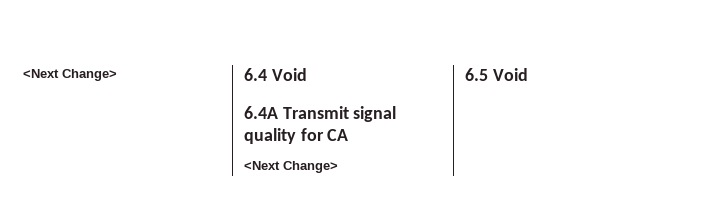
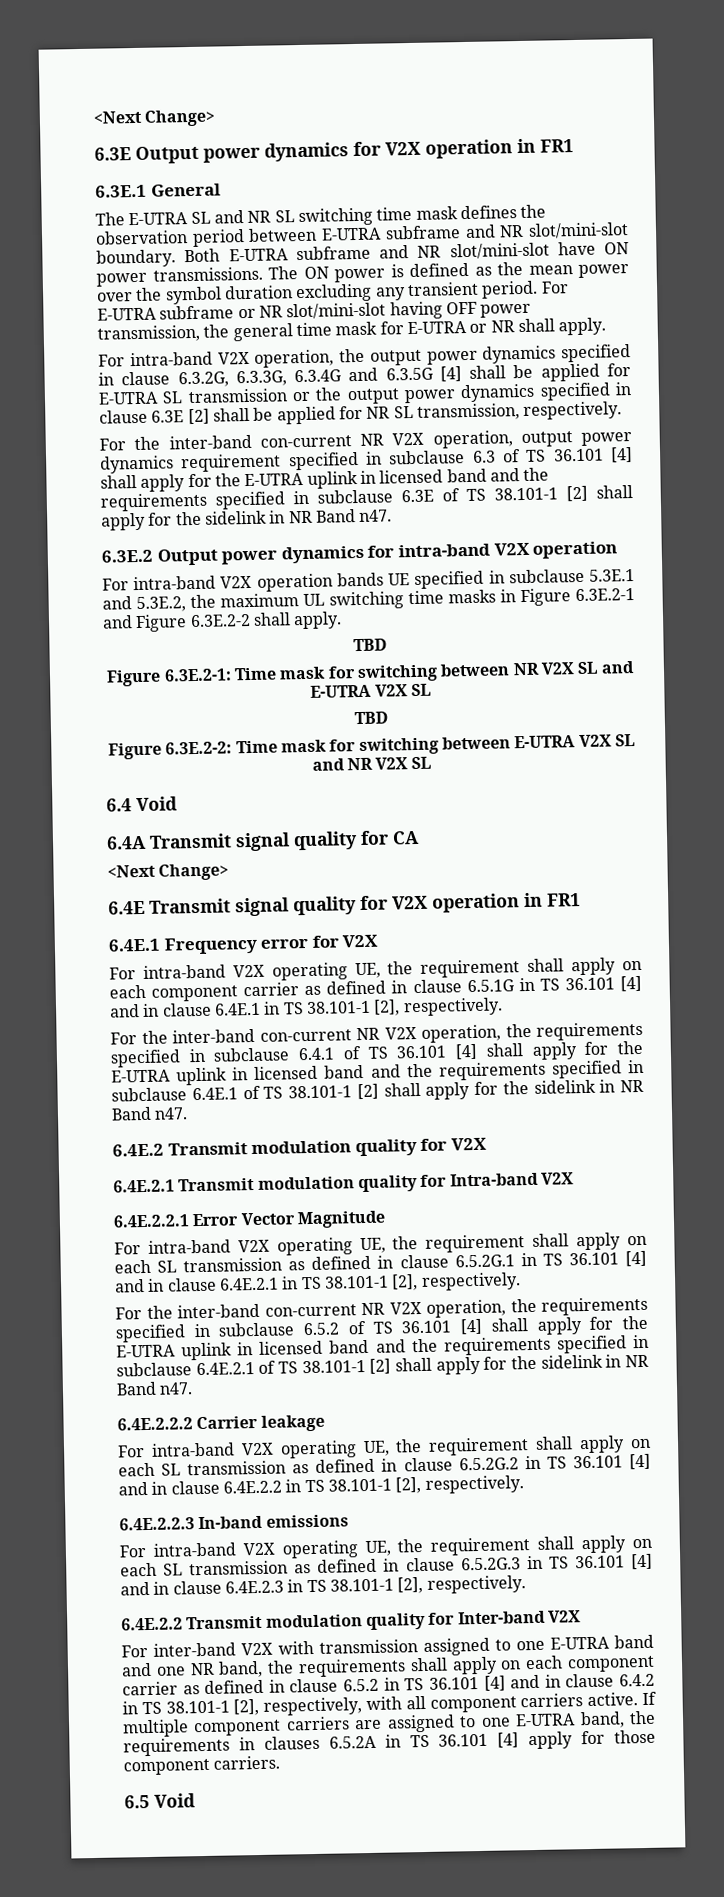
[23,69,117,81] <Next Change> -> [93,109,217,127] [94,138,574,164] [95,183,221,198] [95,204,547,227] [95,222,629,247] [96,241,629,268] [96,261,629,287] [97,280,569,305] [97,301,532,321] [97,317,607,343] [98,344,631,368] [98,363,631,388] [98,382,631,405] [99,401,623,425] [99,430,632,451] [100,447,633,474] [100,467,550,492] [100,485,633,512] [101,509,393,531] [101,541,618,566] [102,568,635,592] [102,587,635,613] [102,611,343,633] [352,638,387,652] [106,661,635,687] [310,683,431,698] [353,711,388,725] [108,734,635,760] [311,756,432,771] <Next Change> // 6.3E Output power dynamics for V2X operation in FR1 // 6.3E.1 General // The E-UTRA SL and NR SL switching time mask defines the observation period between E-UTRA subframe and NR slot/mini-slot boundary. Both E-UTRA subframe and NR slot/mini-slot have ON power transmissions. The ON power is defined as the mean power over the symbol duration excluding any transient period. For E-UTRA subframe or NR slot/mini-slot having OFF power transmission, the general time mask for E-UTRA or NR shall apply. // For intra-band V2X operation, the output power dynamics specified in clause 6.3.2G, 6.3.3G, 6.3.4G and 6.3.5G [4] shall be applied for E-UTRA SL transmission or the output power dynamics specified in clause 6.3E [2] shall be applied for NR SL transmission, respectively. // For the inter-band con-current NR V2X operation, output power dynamics requirement specified in subclause 6.3 of TS 36.101 [4] shall apply for the E-UTRA uplink in licensed band and the requirements specified in subclause 6.3E of TS 38.101-1 [2] shall apply for the sidelink in NR Band n47. // 6.3E.2 Output power dynamics for intra-band V2X operation // For intra-band V2X operation bands UE specified in subclause 5.3E.1 and 5.3E.2, the maximum UL switching time masks in Figure 6.3E.2-1 and Figure 6.3E.2-2 shall apply. // TBD // Figure 6.3E.2-1: Time mask for switching between NR V2X SL and E-UTRA V2X SL // TBD // Figure 6.3E.2-2: Time mask for switching between E-UTRA V2X SL and NR V2X SL
(338, 167) none -> [108,892,581,917] [108,934,379,955] [109,957,643,981] [109,975,642,1002] [109,997,503,1018] [110,1021,643,1045] [110,1040,644,1068] [111,1059,644,1086] [111,1079,644,1102] [111,1106,189,1121] [112,1137,487,1157] [113,1172,574,1193] [113,1210,386,1229] [114,1232,648,1256] [114,1250,648,1274] [114,1272,521,1293] [115,1296,648,1320] [115,1315,649,1343] [116,1334,649,1361] [116,1354,649,1377] [116,1381,194,1396] [117,1414,325,1432] [117,1435,652,1459] [118,1453,652,1477] [118,1475,524,1496] [119,1514,349,1531] [119,1535,653,1559] [120,1553,654,1577] [120,1575,526,1596] [121,1610,581,1631] [121,1634,654,1658] [121,1655,655,1678] [122,1673,656,1696] [122,1691,657,1716] [122,1710,657,1738] [123,1729,656,1757] [123,1755,281,1776] // 6.4E Transmit signal quality for V2X operation in FR1 // 6.4E.1 Frequency error for V2X // For intra-band V2X operating UE, the requirement shall apply on each component carrier as defined in clause 6.5.1G in TS 36.101 [4] and in clause 6.4E.1 in TS 38.101-1 [2], respectively. // For the inter-band con-current NR V2X operation, the requirements specified in subclause 6.4.1 of TS 36.101 [4] shall apply for the E-UTRA uplink in licensed band and the requirements specified in subclause 6.4E.1 of TS 38.101-1 [2] shall apply for the sidelink in NR Band n47. // 6.4E.2 Transmit modulation quality for V2X // 6.4E.2.1 Transmit modulation quality for Intra-band V2X // 6.4E.2.2.1 Error Vector Magnitude // For intra-band V2X operating UE, the requirement shall apply on each SL transmission as defined in clause 6.5.2G.1 in TS 36.101 [4] and in clause 6.4E.2.1 in TS 38.101-1 [2], respectively. // For the inter-band con-current NR V2X operation, the requirements specified in subclause 6.5.2 of TS 36.101 [4] shall apply for the E-UTRA uplink in licensed band and the requirements specified in subclause 6.4E.2.1 of TS 38.101-1 [2] shall apply for the sidelink in NR Band n47. // 6.4E.2.2.2 Carrier leakage // For intra-band V2X operating UE, the requirement shall apply on each SL transmission as defined in clause 6.5.2G.2 in TS 36.101 [4] and in clause 6.4E.2.2 in TS 38.101-1 [2], respectively. // 6.4E.2.2.3 In-band emissions // For intra-band V2X operating UE, the requirement shall apply on each SL transmission as defined in clause 6.5.2G.3 in TS 36.101 [4] and in clause 6.4E.2.3 in TS 38.101-1 [2], respectively. // 6.4E.2.2 Transmit modulation quality for Inter-band V2X // For inter-band V2X with transmission assigned to one E-UTRA band and one NR band, the requirements shall apply on each component carrier as defined in clause 6.5.2 in TS 36.101 [4] and in clause 6.4.2 in TS 38.101-1 [2], respectively, with all component carriers active. If multiple component carriers are assigned to one E-UTRA band, the requirements in clauses 6.5.2A in TS 36.101 [4] apply for those component carriers.

